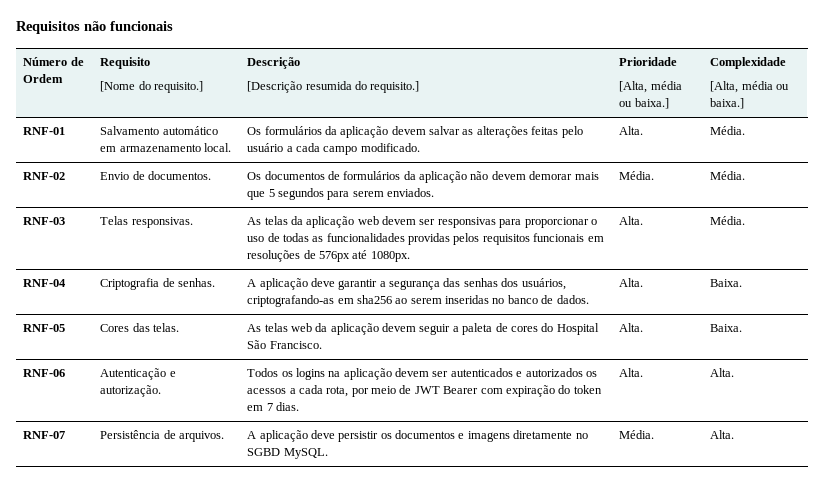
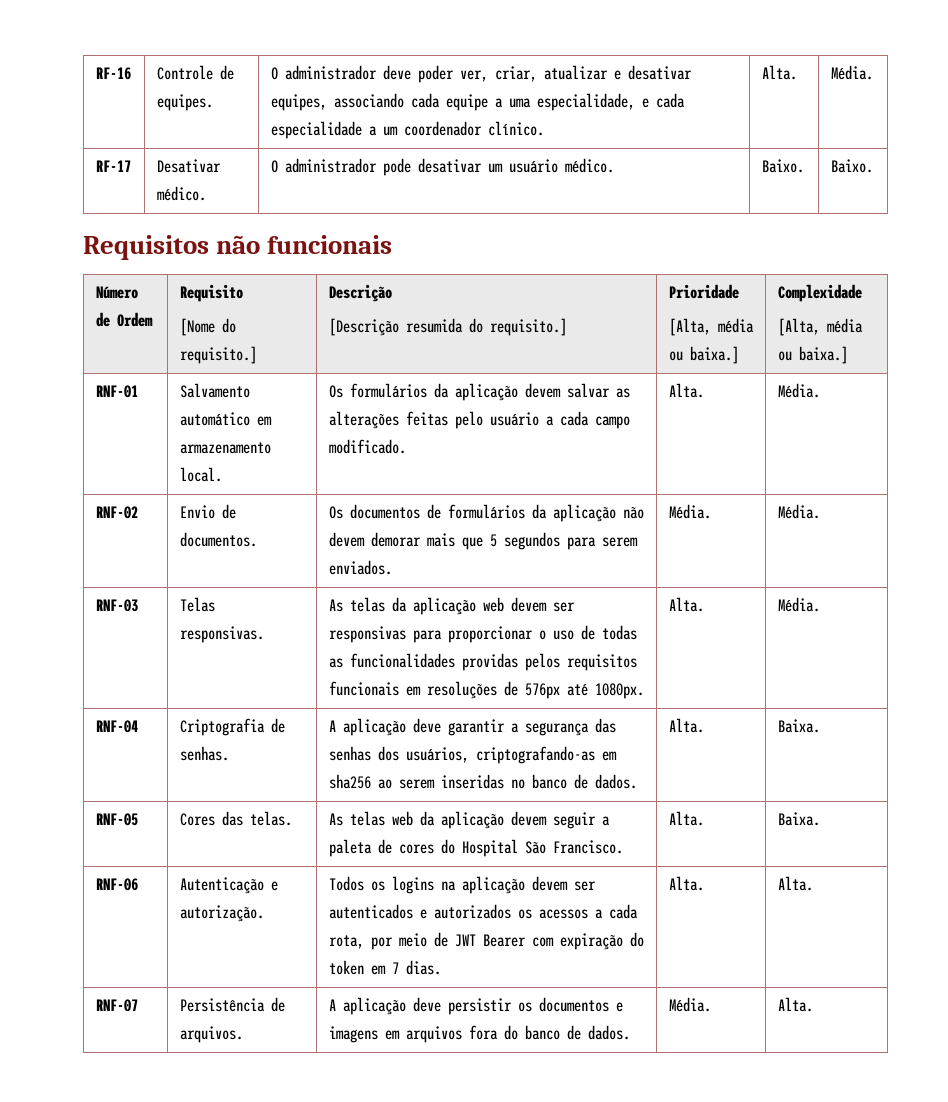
(16, 27) none -> [95,67,131,80] [156,65,234,80] [156,94,213,111] [270,65,692,83] [270,93,685,111] [270,121,544,139] [761,65,797,80] [830,65,873,80] [95,160,131,172] [156,159,221,173] [156,186,206,201] [270,158,614,176] [761,159,804,173] [830,159,873,173] RF-16 | Controle de equipes. | O administrador deve poder ver, criar, atualizar e desativar equipes, associando cada equipe a uma especialidade, e cada especialidade a um coordenador clínico. | Alta. | Média. // RF-17 | Desativar médico. | O administrador pode desativar um usuário médico. | Baixo. | Baixo. //
[513,430,588,439] [247,448,328,459] diretamente no SGBD MySQL. -> [384,1025,630,1043] em arquivos fora do banco de dados.

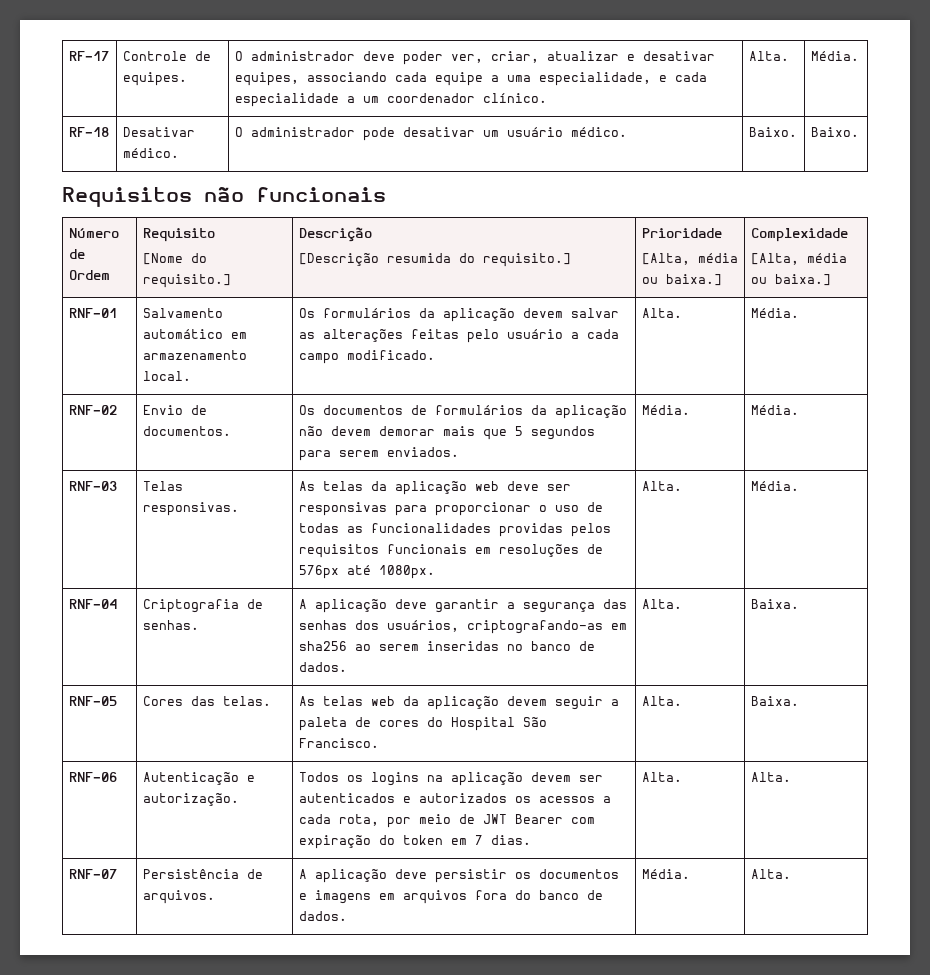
[95,67,131,80] RF-16 -> [68,51,109,61] RF-17
[95,160,131,172] RF-17 -> [68,127,109,137] RF-18
[510,597,547,612] devem -> [506,481,539,491] deve

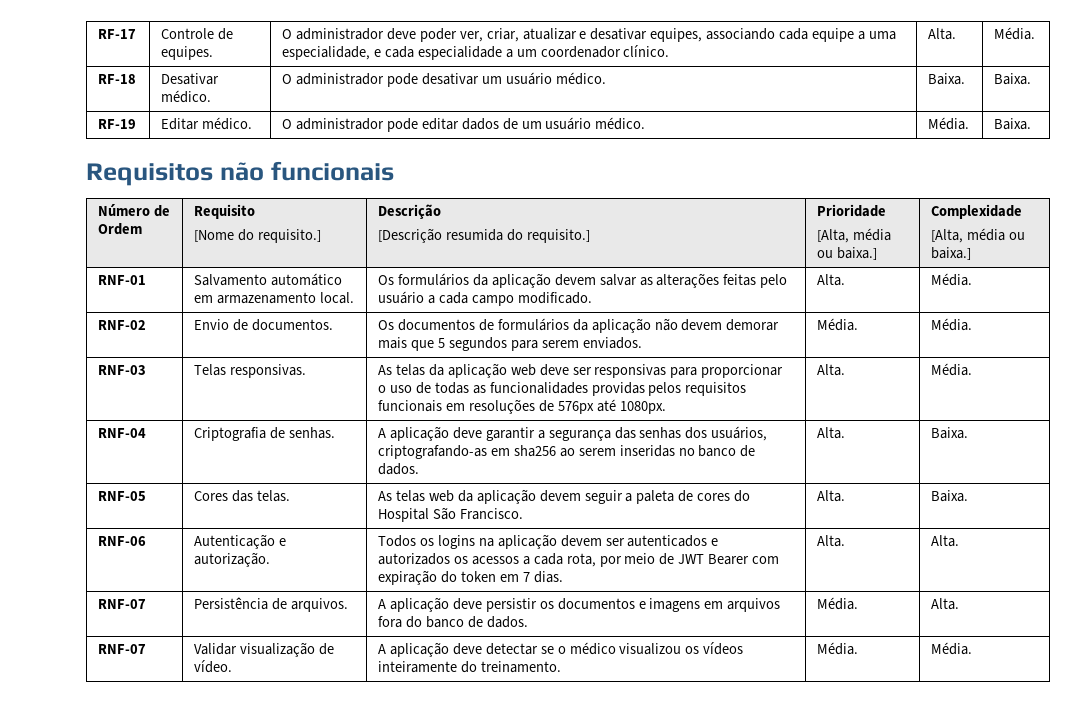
[748,127,797,137] [810,127,859,137] Baixo. | Baixo. -> [928,73,966,85] [994,73,1032,85] [98,119,137,129] [161,117,252,130] [282,117,646,132] [928,117,970,130] [994,118,1032,130] Baixa. | Baixa. // RF-19 | Editar médico. | O administrador pode editar dados de um usuário médico. | Média. | Baixa.
(791, 874) none -> [98,644,147,654] [194,642,334,657] [194,660,233,673] [378,642,744,657] [378,661,561,673] [817,642,859,655] [931,642,973,655] // RNF-07 | Validar visualização de vídeo. | A aplicação deve detectar se o médico visualizou os vídeos inteiramente do treinamento. | Média. | Média.

